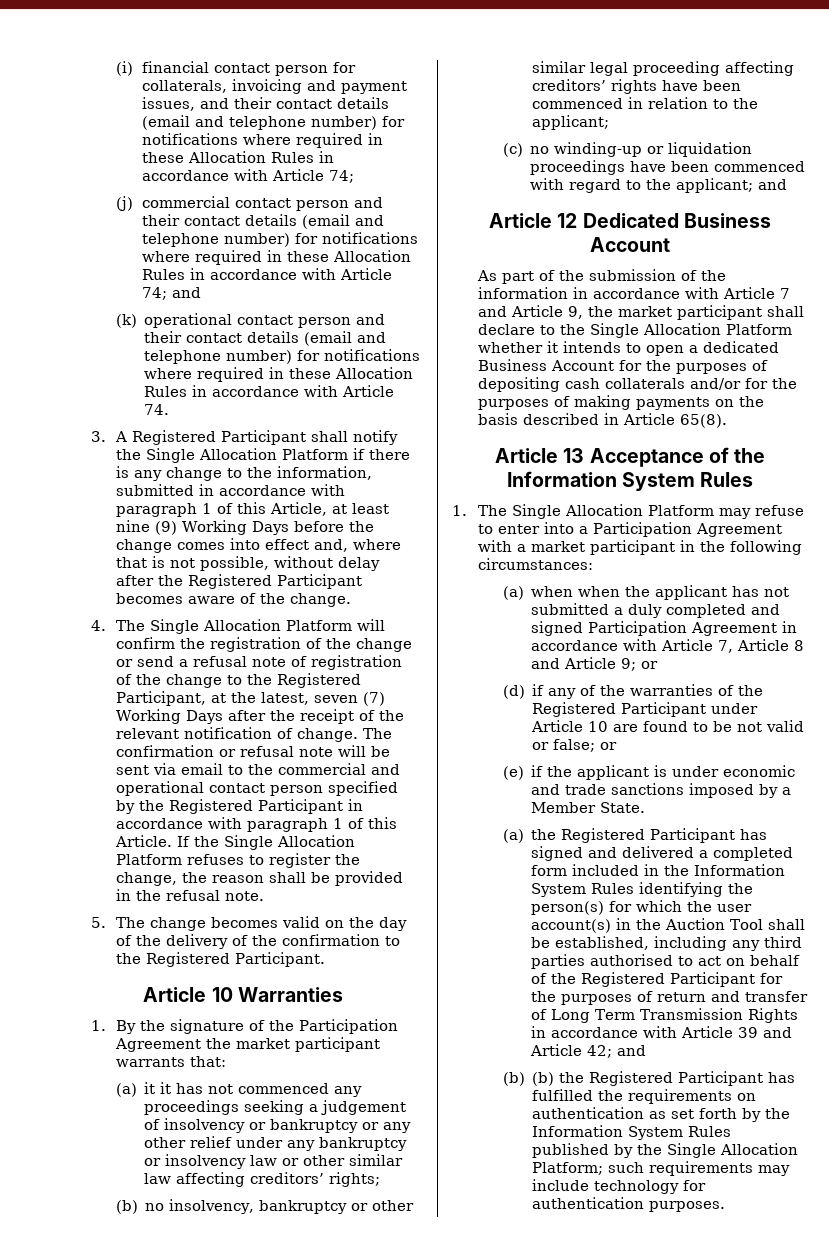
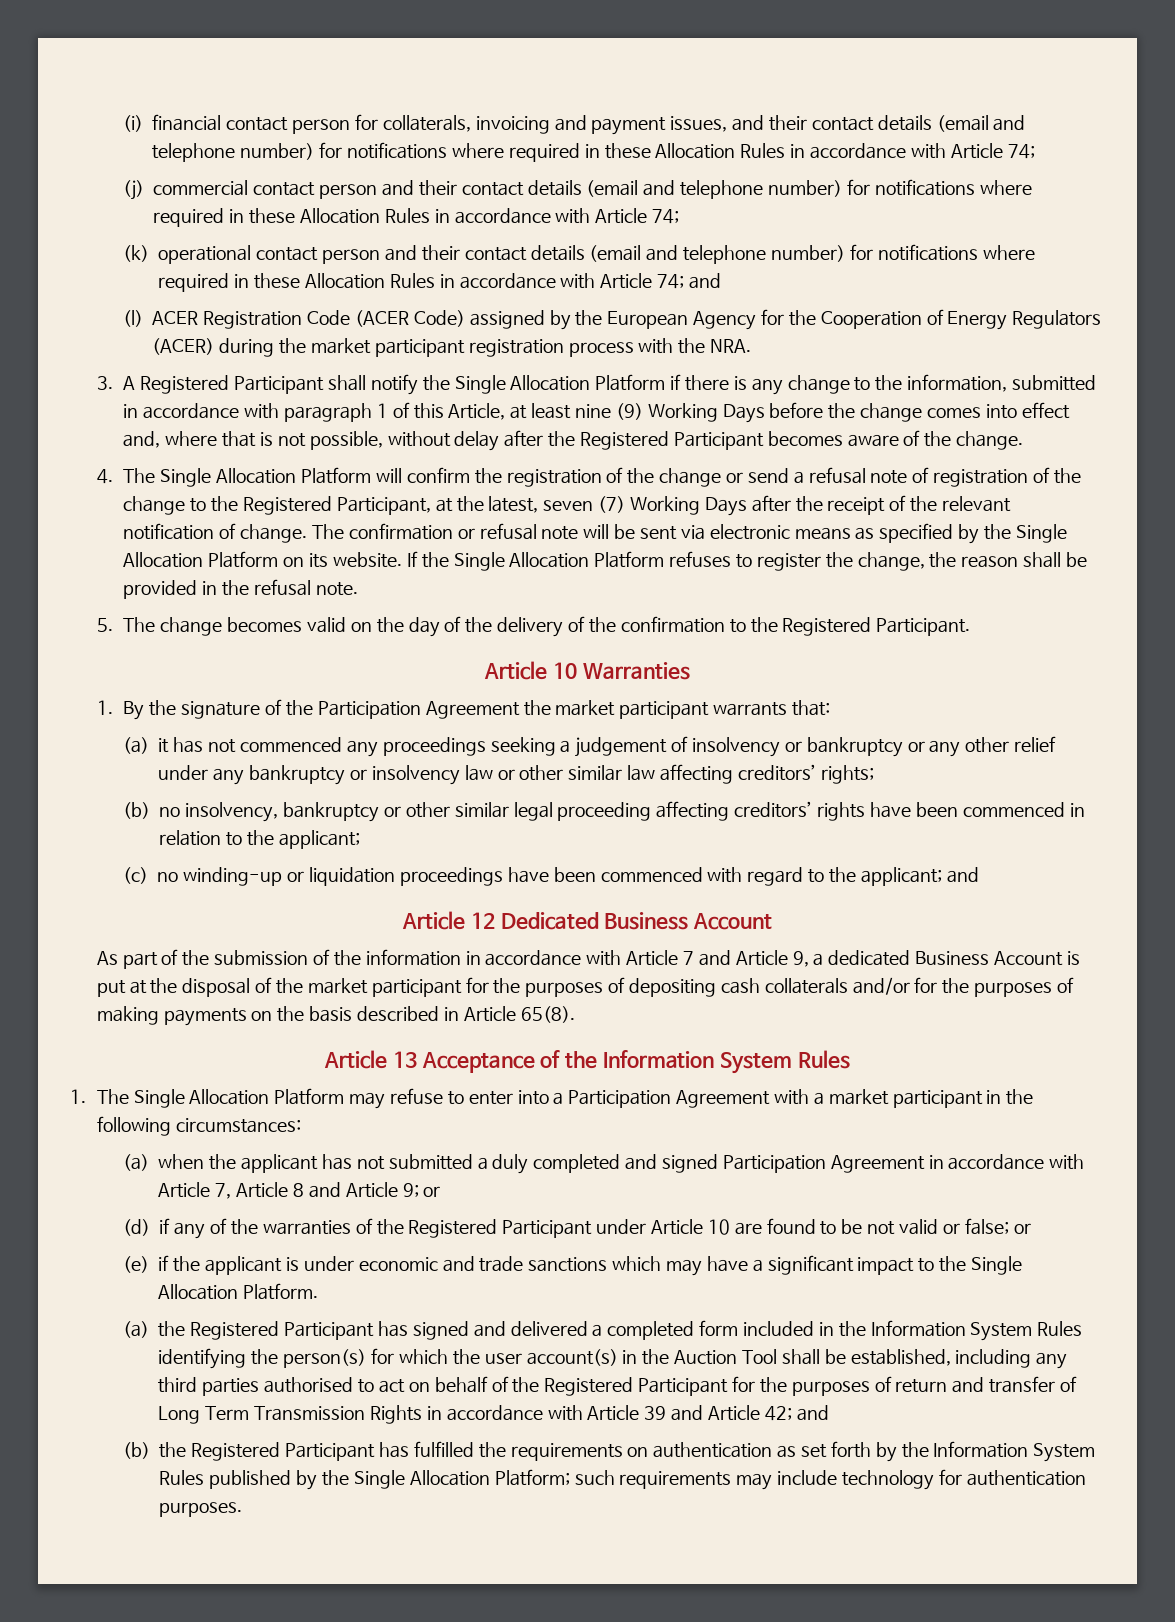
[171,287,201,298] and -> (680, 216) none
[144,404,170,415] 74. -> [657,273,722,289] [123,309,1102,330] [152,338,752,357] 74; and // (l) ACER Registration Code (ACER Code) assigned by the European Agency for the Cooperation of Energy Regulators (ACER) during the market participant registration process with the NRA.
[181,763,401,775] [116,781,399,796] [116,799,364,814] [116,817,398,832] [115,835,173,847] email to the commercial and operational contact person specified by the Registered Participant in accordance with paragraph 1 of this Article. -> [709,523,1067,544] [123,551,402,568] electronic means as specified by the Single Allocation Platform on its website.
[160,1082,172,1094] it -> (170, 745) none
[587,305,804,320] [477,323,792,338] [477,341,779,356] [477,359,614,371] the market participant shall declare to the Single Allocation Platform whether it intends to open a dedicated Business Account -> [813,950,1080,966] [96,977,462,997] a dedicated Business Account is put at the disposal of the market participant
[578,586,621,597] when -> (205, 1161) none
[689,783,792,798] [531,802,646,813] imposed by a Member State. -> [612,1255,1023,1276] [158,1283,319,1300] which may have a significant impact to the Single Allocation Platform.
[532,1072,555,1086] (b) -> (151, 1450) none

